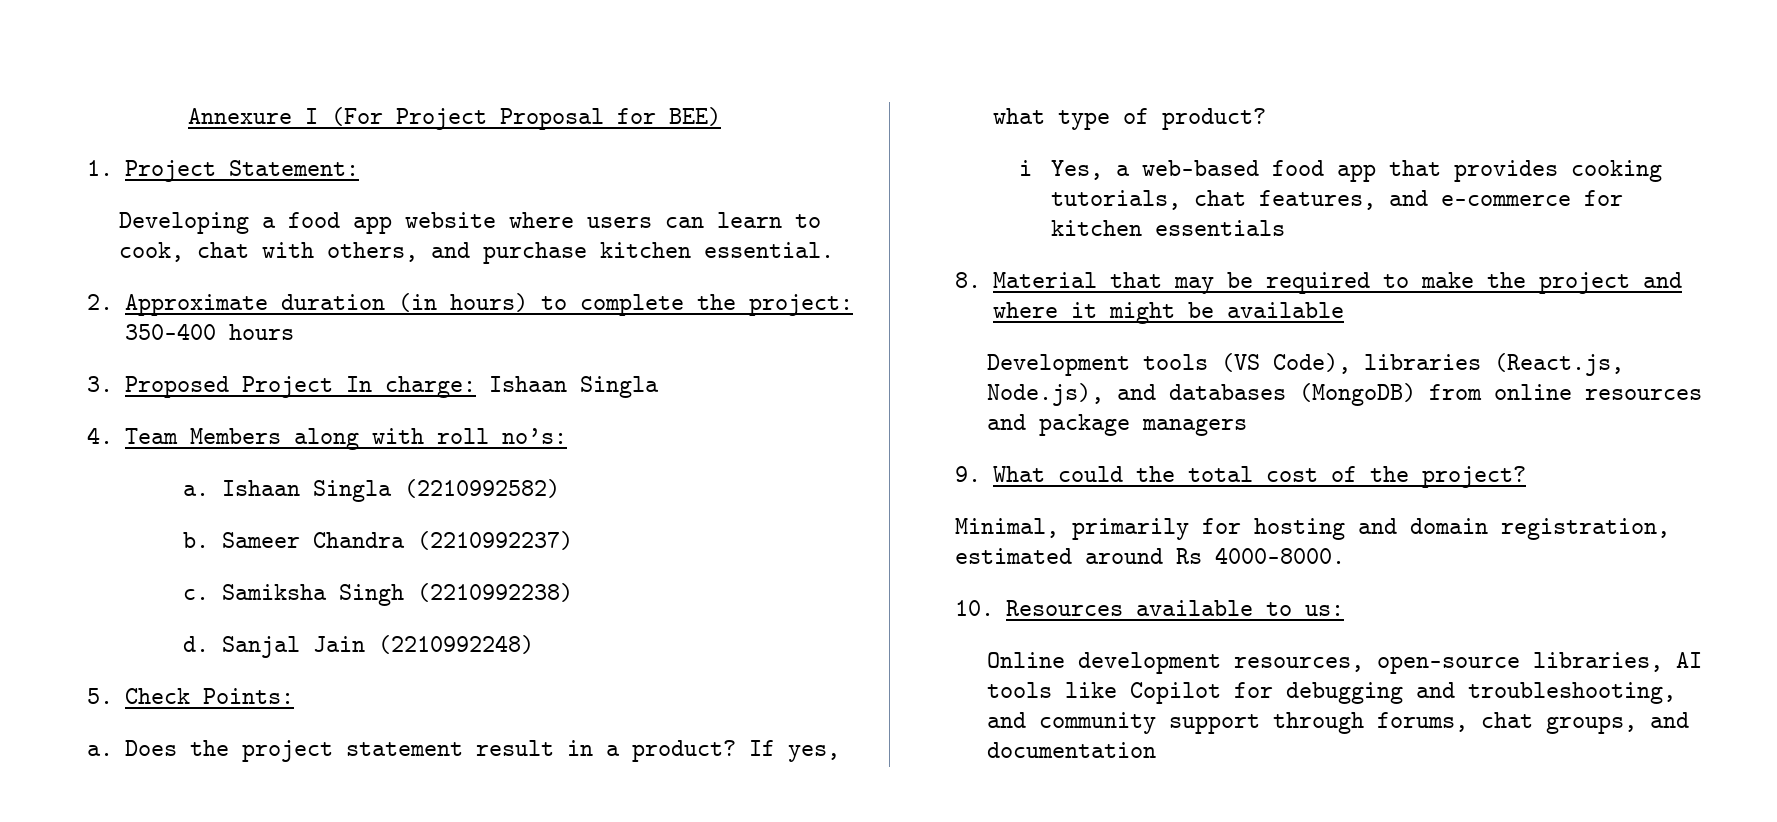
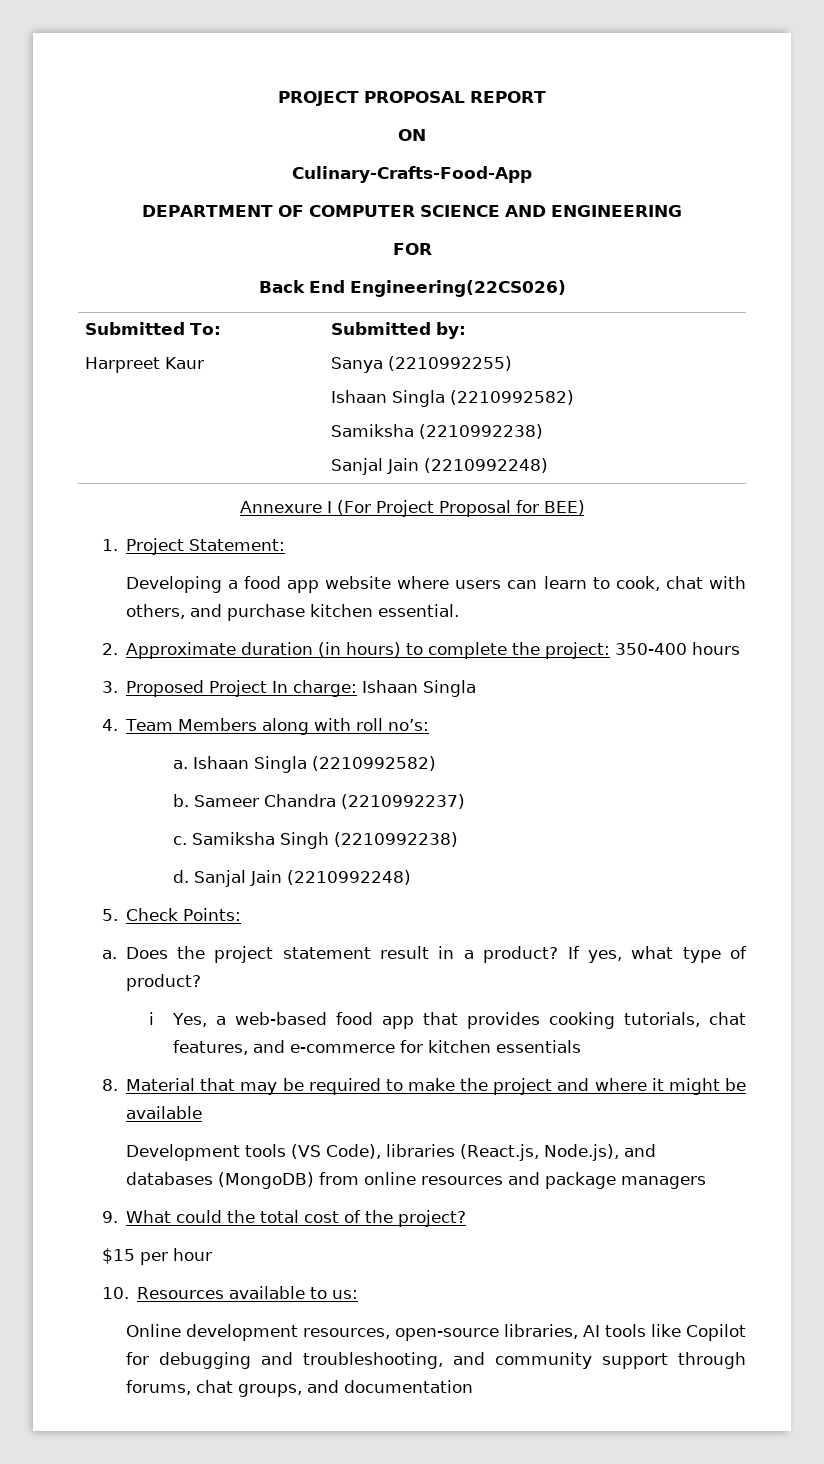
(188, 116) none -> [278,91,546,106] [398,129,426,141] [292,166,532,183] [142,205,682,217] [392,243,432,255] [258,280,566,297] [84,322,221,335] [84,357,204,373] [330,322,466,339] [330,356,512,373] [330,390,574,407] [330,424,543,439] [330,458,548,475] PROJECT PROPOSAL REPORT // ON // Culinary-Crafts-Food-App // DEPARTMENT OF COMPUTER SCIENCE AND ENGINEERING // FOR // Back End Engineering(22CS026) // Submitted To: // Harpreet Kaur | Submitted by: // Sanya (2210992255) // Ishaan Singla (2210992582) // Samiksha (2210992238) // Sanjal Jain (2210992248) //
[954,518,1670,540] [954,547,1345,564] Minimal, primarily for hosting and domain registration, estimated around Rs 4000-8000. -> [101,1248,212,1265] $15 per hour

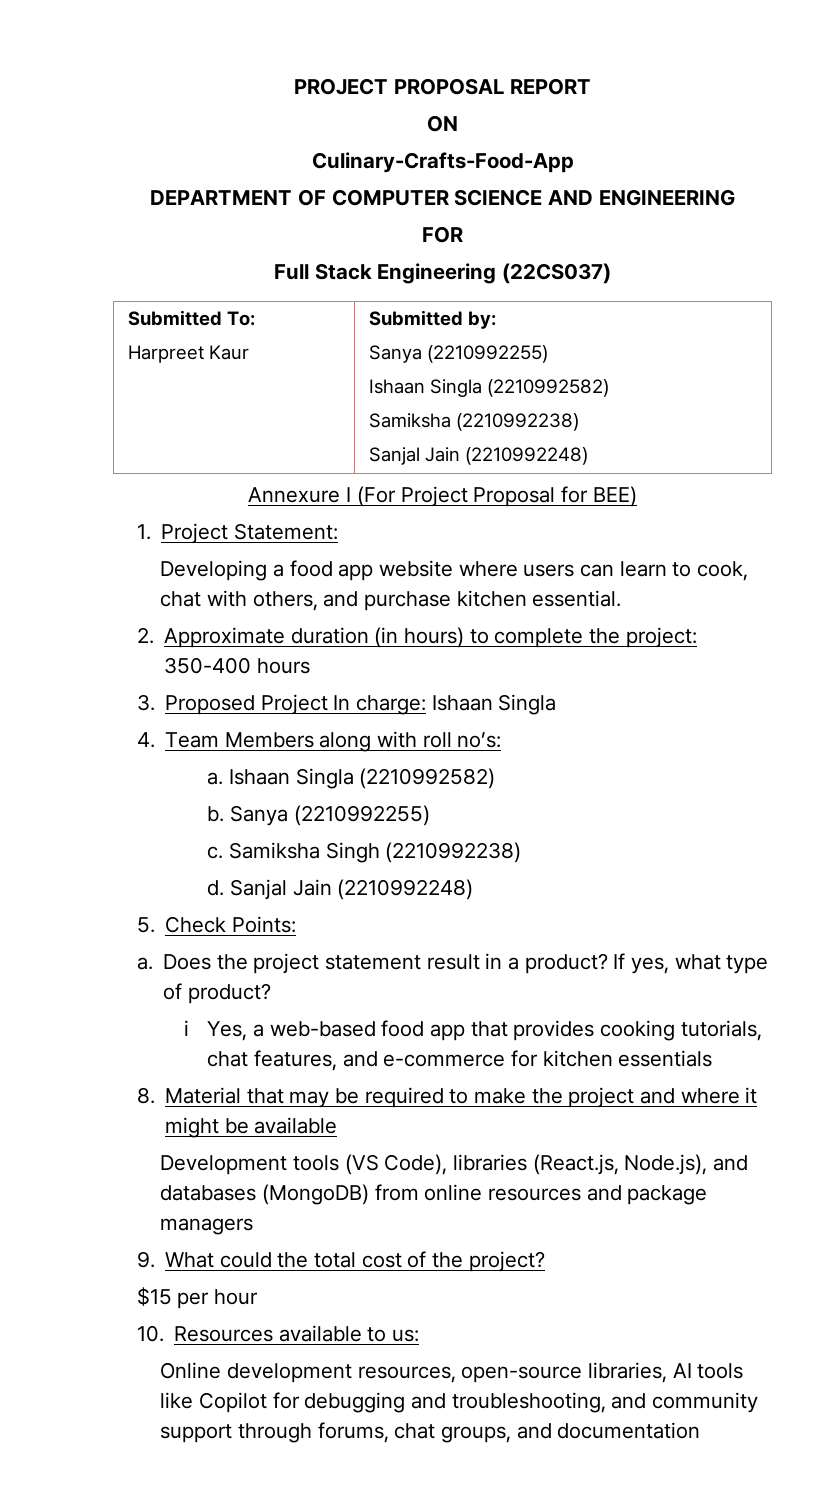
[258,280,566,297] Back End Engineering(22CS026) -> [273,263,612,284] Full Stack Engineering (22CS037)
[194,794,466,809] Sameer Chandra (2210992237) -> [230,805,430,826] Sanya (2210992255)

